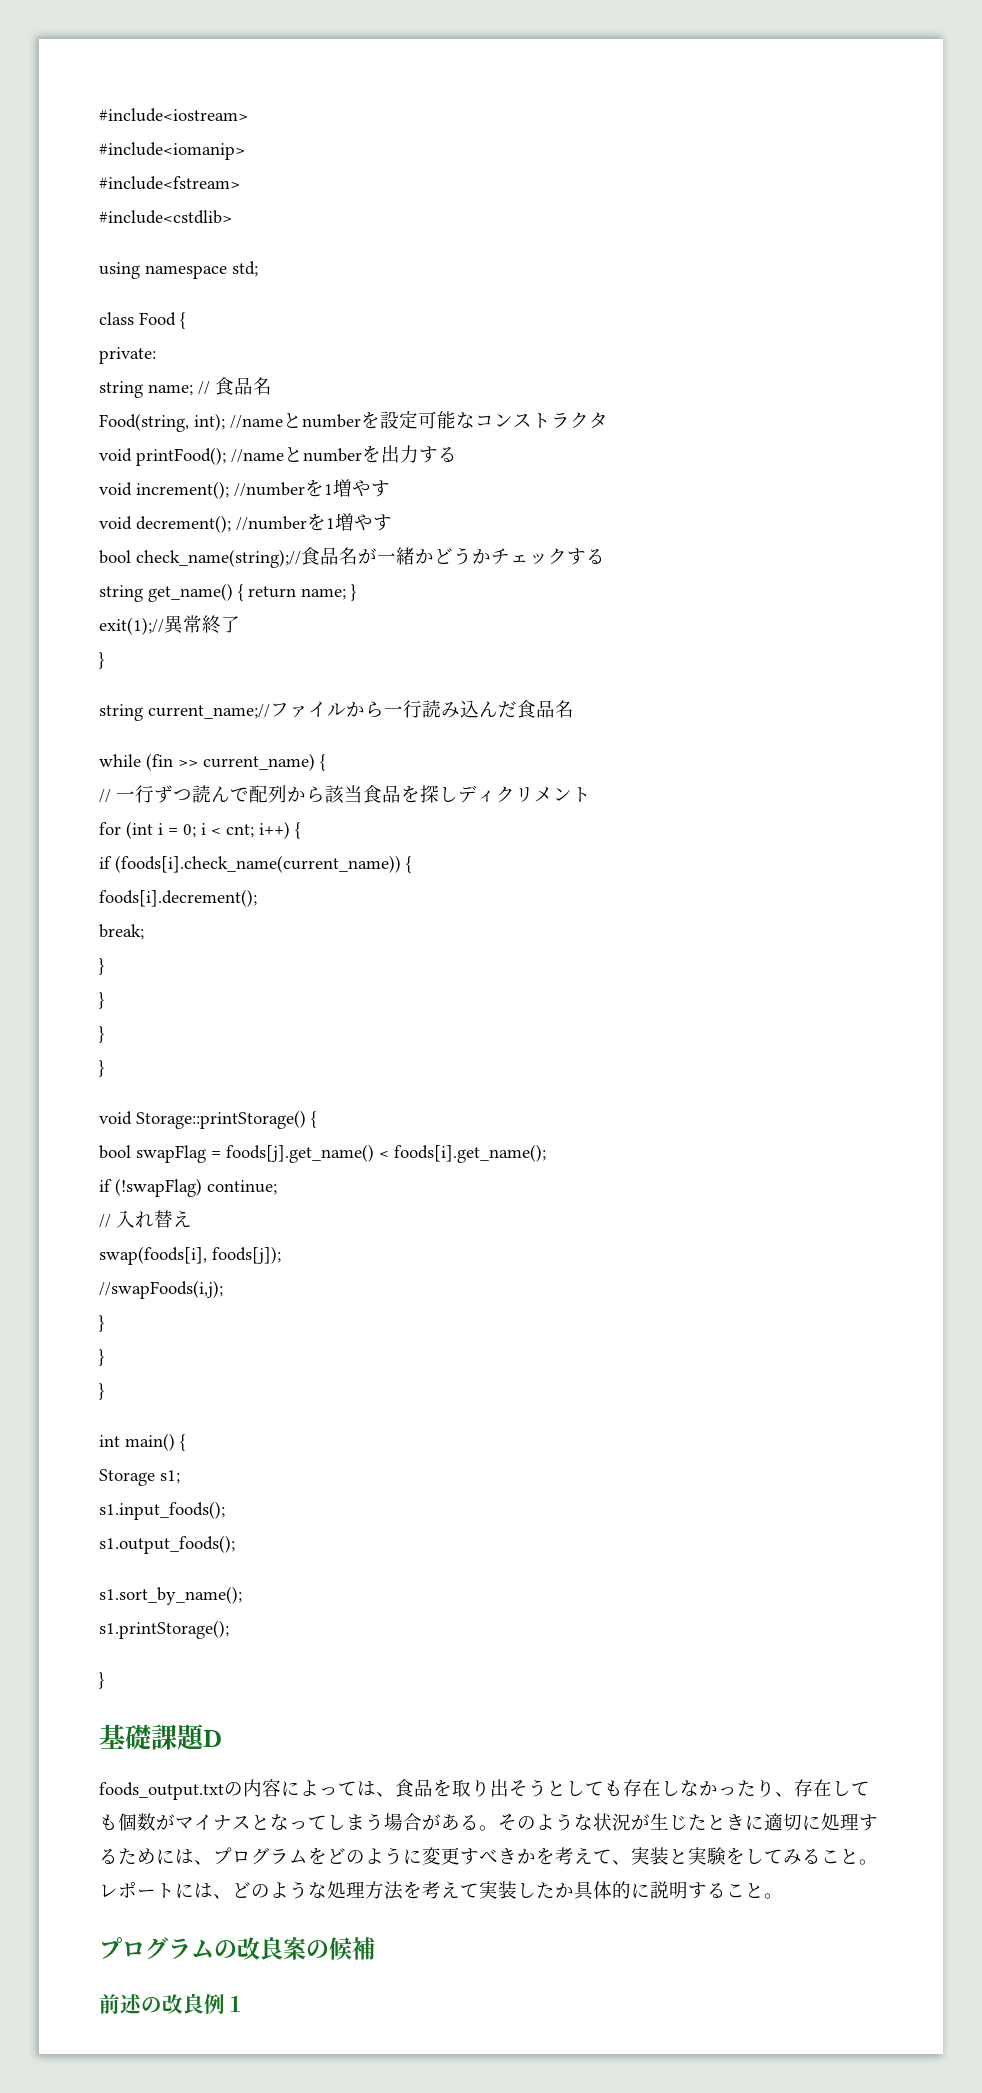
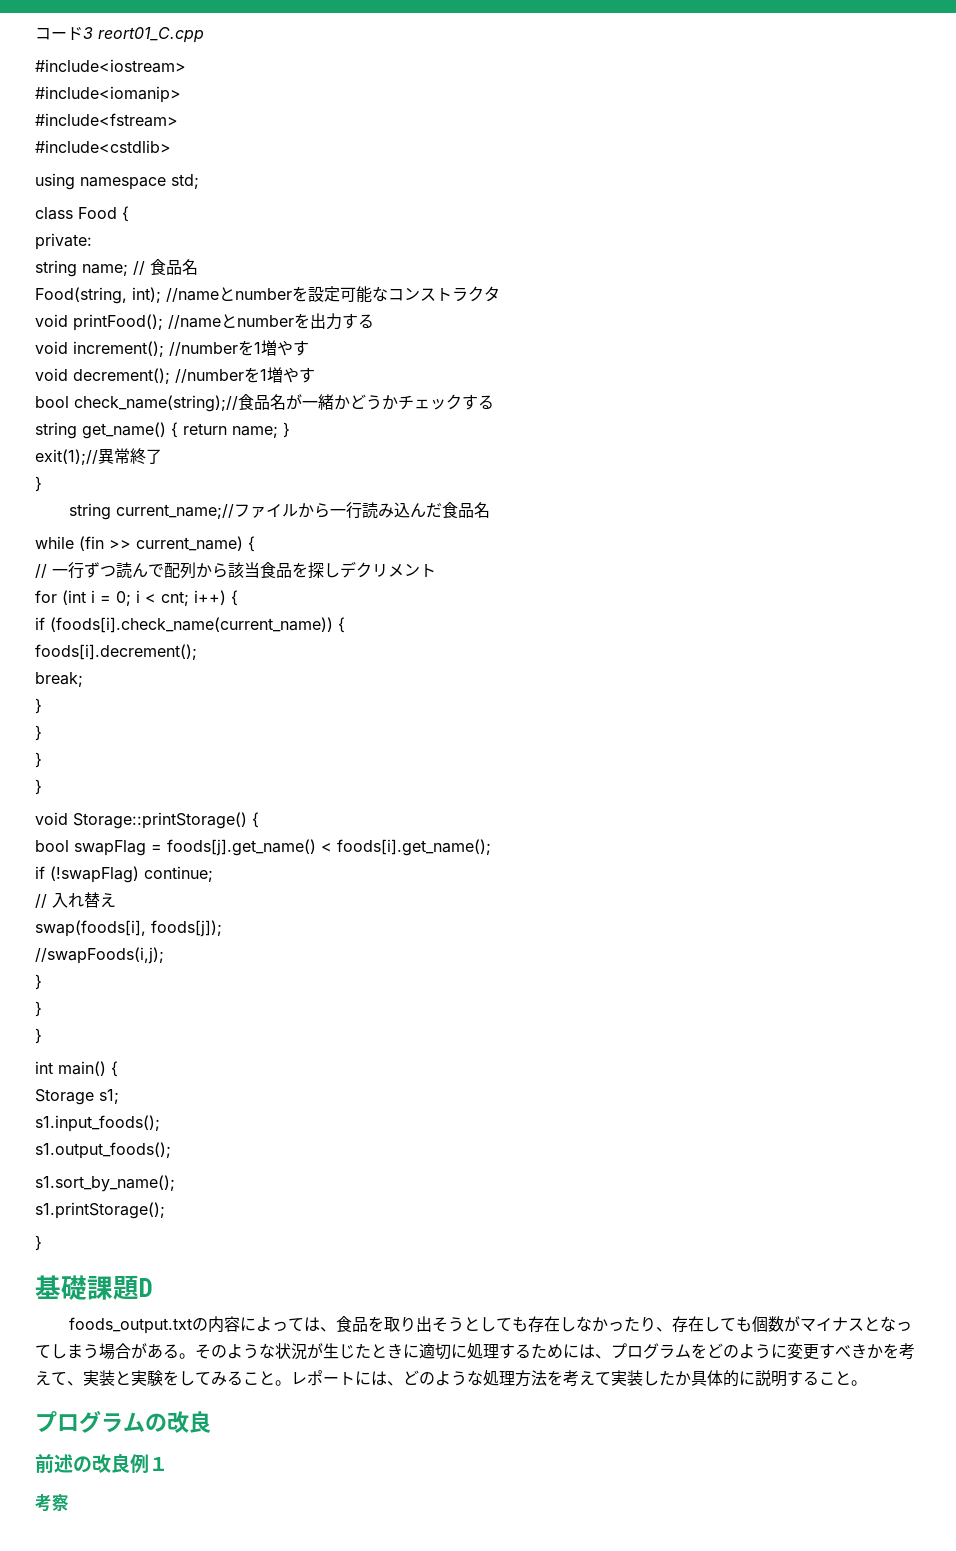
(99, 115) none -> [35,27,204,43] コード3 reort01_C.cpp //
[477,790,496,802] ィ -> (356, 569) none
[283,1937,375,1960] 案の候補 -> (211, 1422) none
(246, 2004) none -> [35,1494,69,1512] // 考察

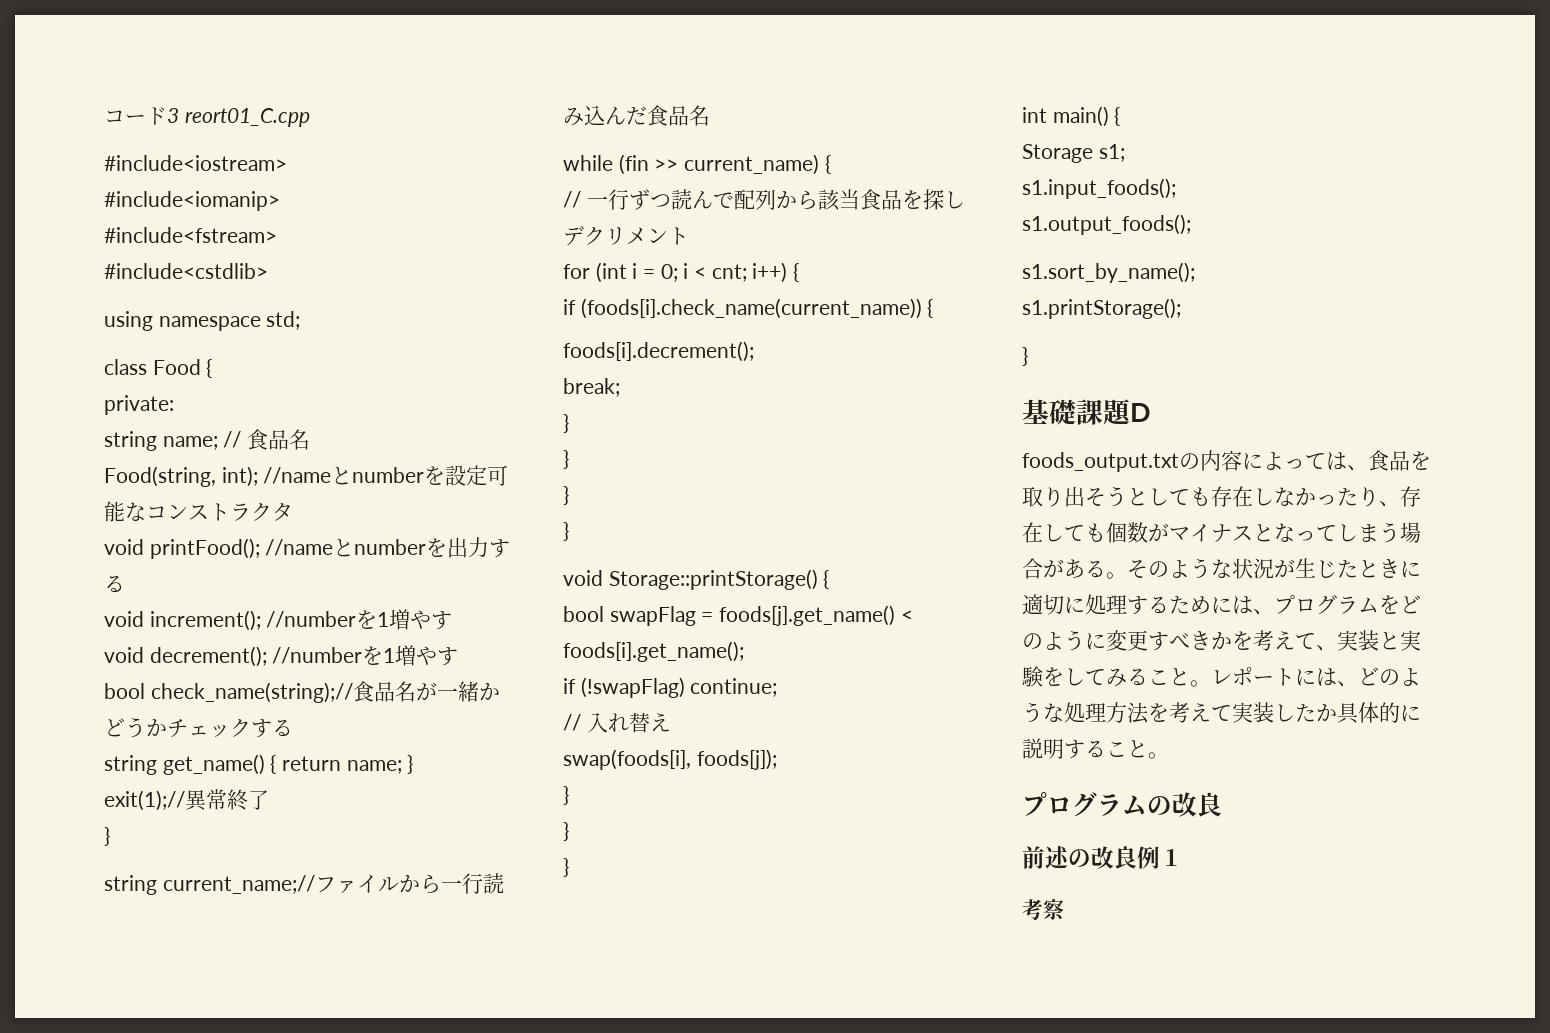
[35,947,164,964] // //swapFoods(i,j); -> (777, 759) none

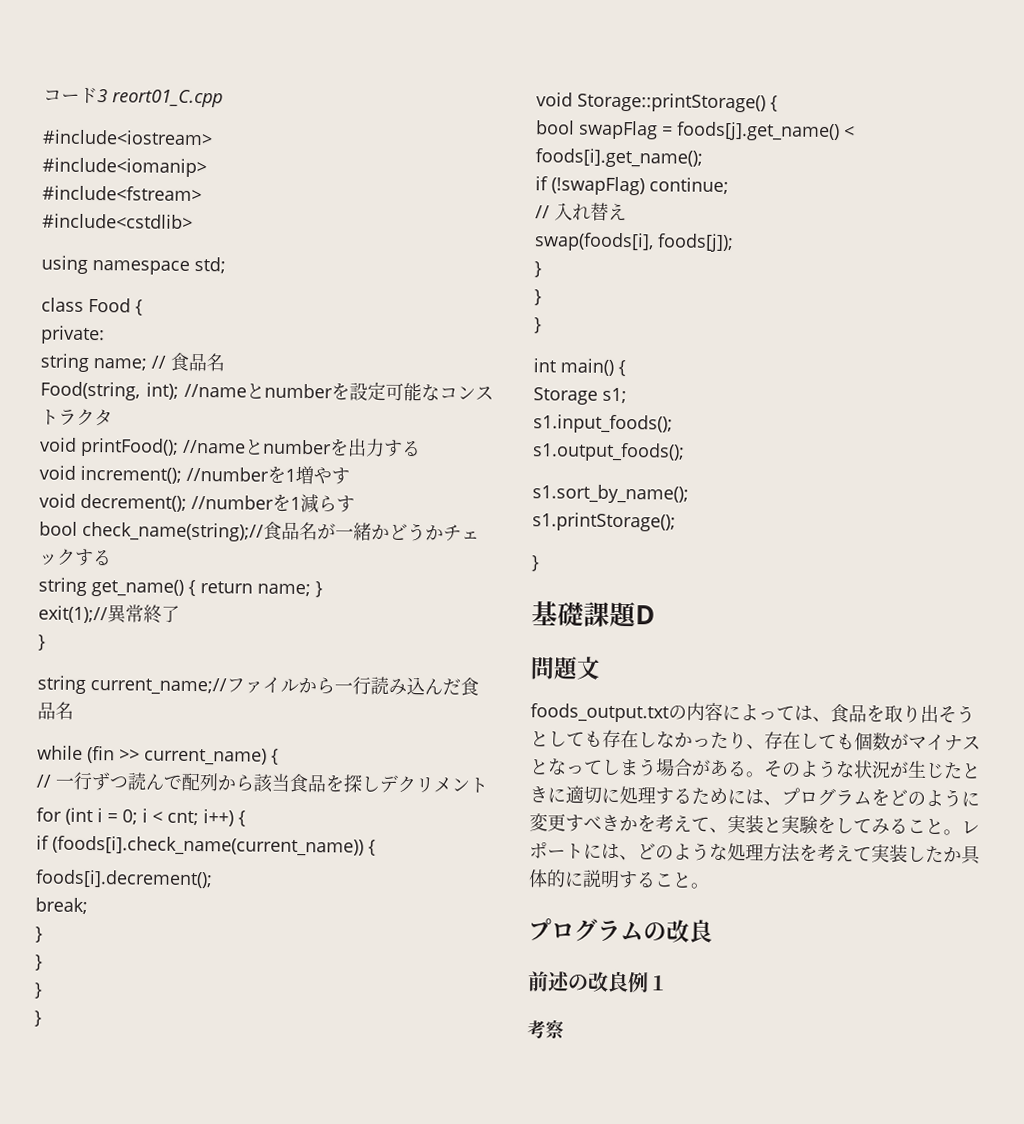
[395,645,438,666] 増や -> [300,494,337,514] 減ら
(1151, 412) none -> [530,656,601,680] // 問題文

